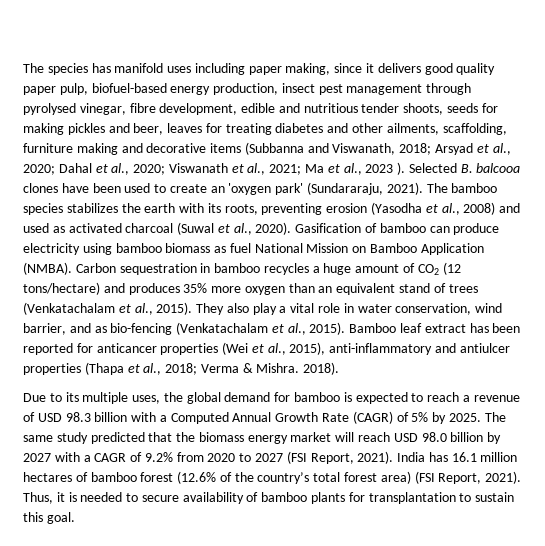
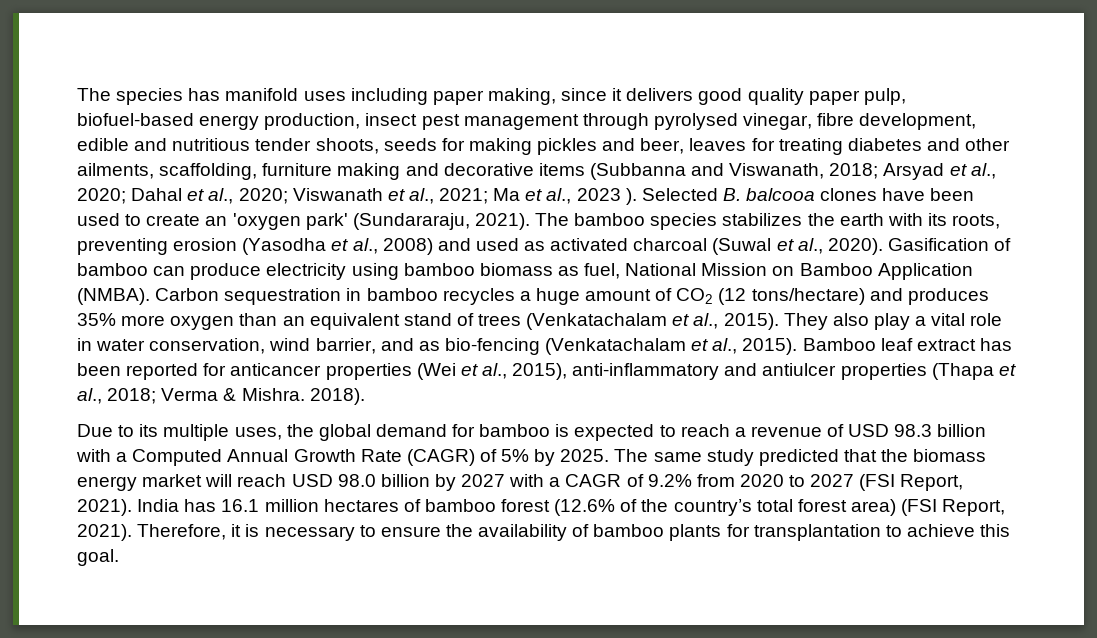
[229,243,251,253] fuel -> [584,263,621,279] fuel,
[23,492,53,504] Thus, -> [137,524,227,540] Therefore,
[80,492,179,502] needed to secure -> [264,524,473,541] necessary to ensure the
[475,492,515,502] sustain -> [906,524,975,537] achieve

